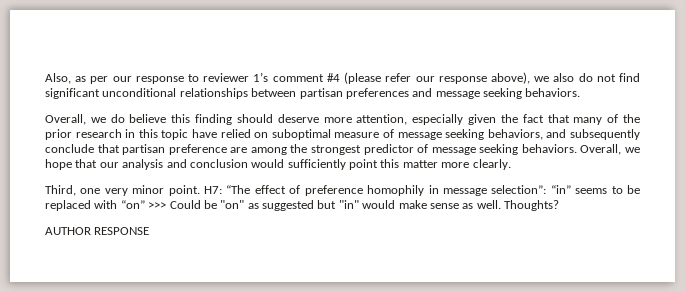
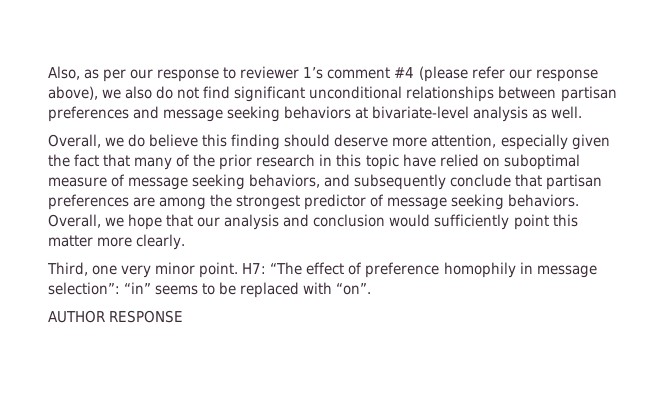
[525,88,581,97] behaviors. -> [284,106,583,122] behaviors at bivariate-level analysis as well.
[168,144,227,155] preference -> [48,194,129,210] preferences
[120,200,559,211] “on” >>> Could be "on" as suggested but "in" would make sense as well. Thoughts? -> [336,283,372,295] “on”.

